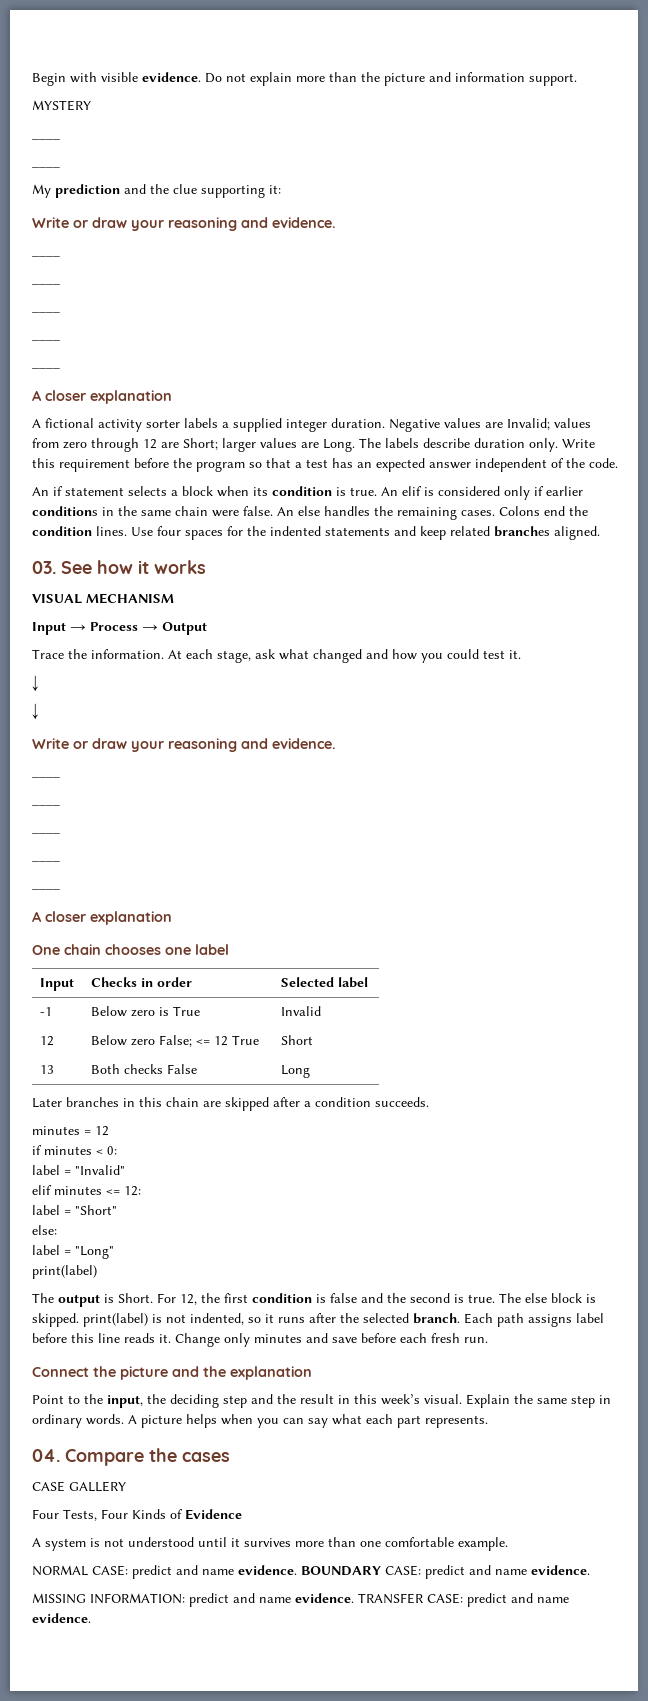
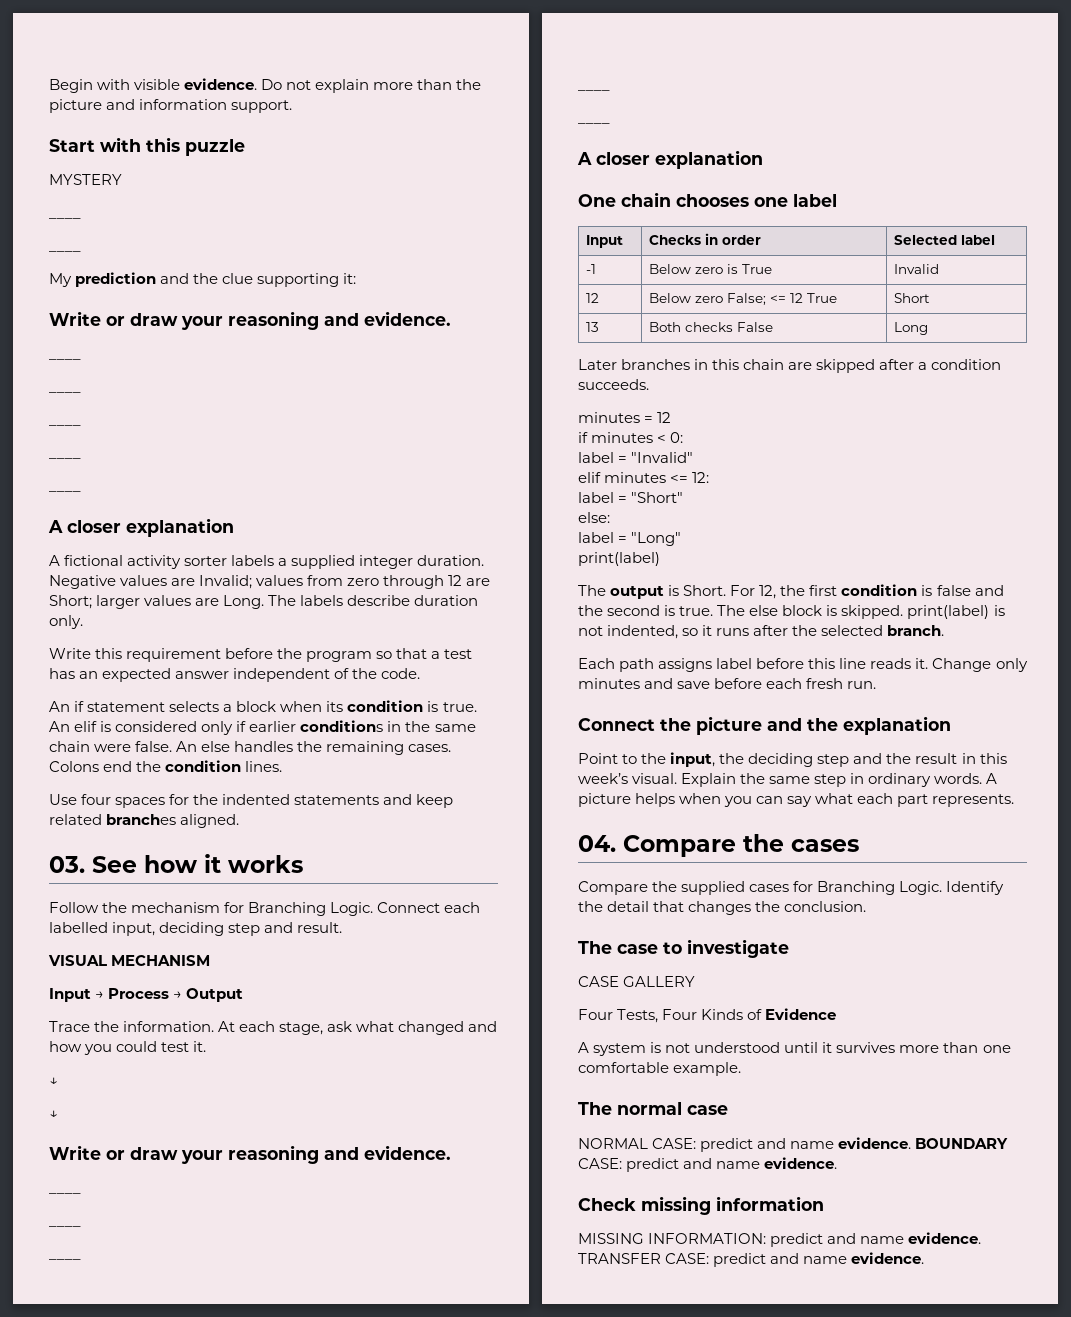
(577, 79) none -> [49,137,245,156] // Start with this puzzle
(558, 445) none -> (83, 622) //
(127, 531) none -> (283, 766) //
(206, 567) none -> [49,902,481,916] [49,922,343,936] // Follow the mechanism for Branching Logic. Connect each labelled input, deciding step and result.
(460, 1318) none -> (945, 630) //
(230, 1457) none -> [578,881,1005,895] [578,901,867,915] [578,939,789,958] // Compare the supplied cases for Branching Logic. Identify the detail that changes the conclusion. // The case to investigate
(508, 1544) none -> [578,1102,728,1115] // The normal case
(590, 1570) none -> [578,1196,824,1215] // Check missing information

